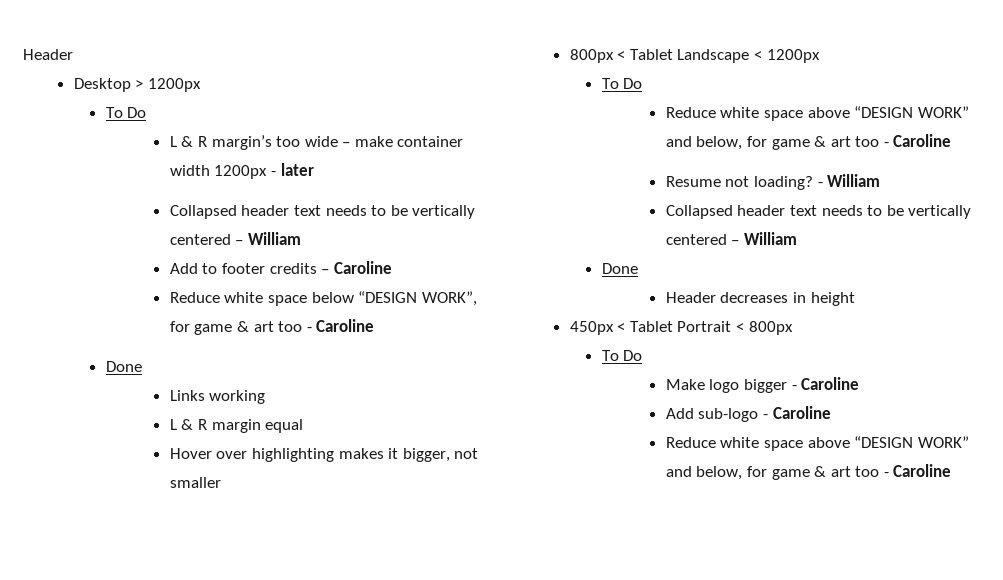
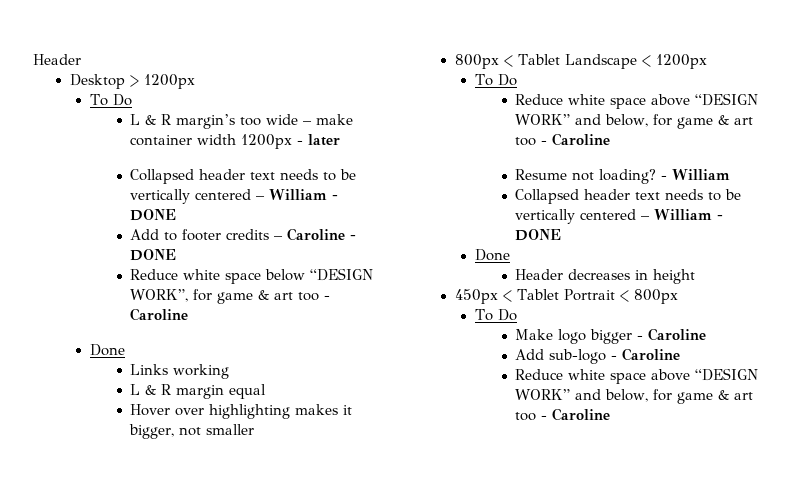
(301, 238) none -> [332,195,339,200] [130,209,177,221] - DONE
(392, 267) none -> [350,235,357,240] [130,249,177,261] - DONE
(797, 238) none -> [717,215,724,220] [515,229,562,241] - DONE

